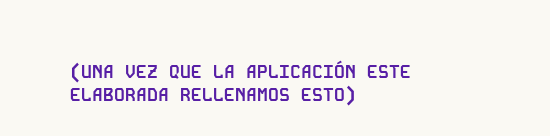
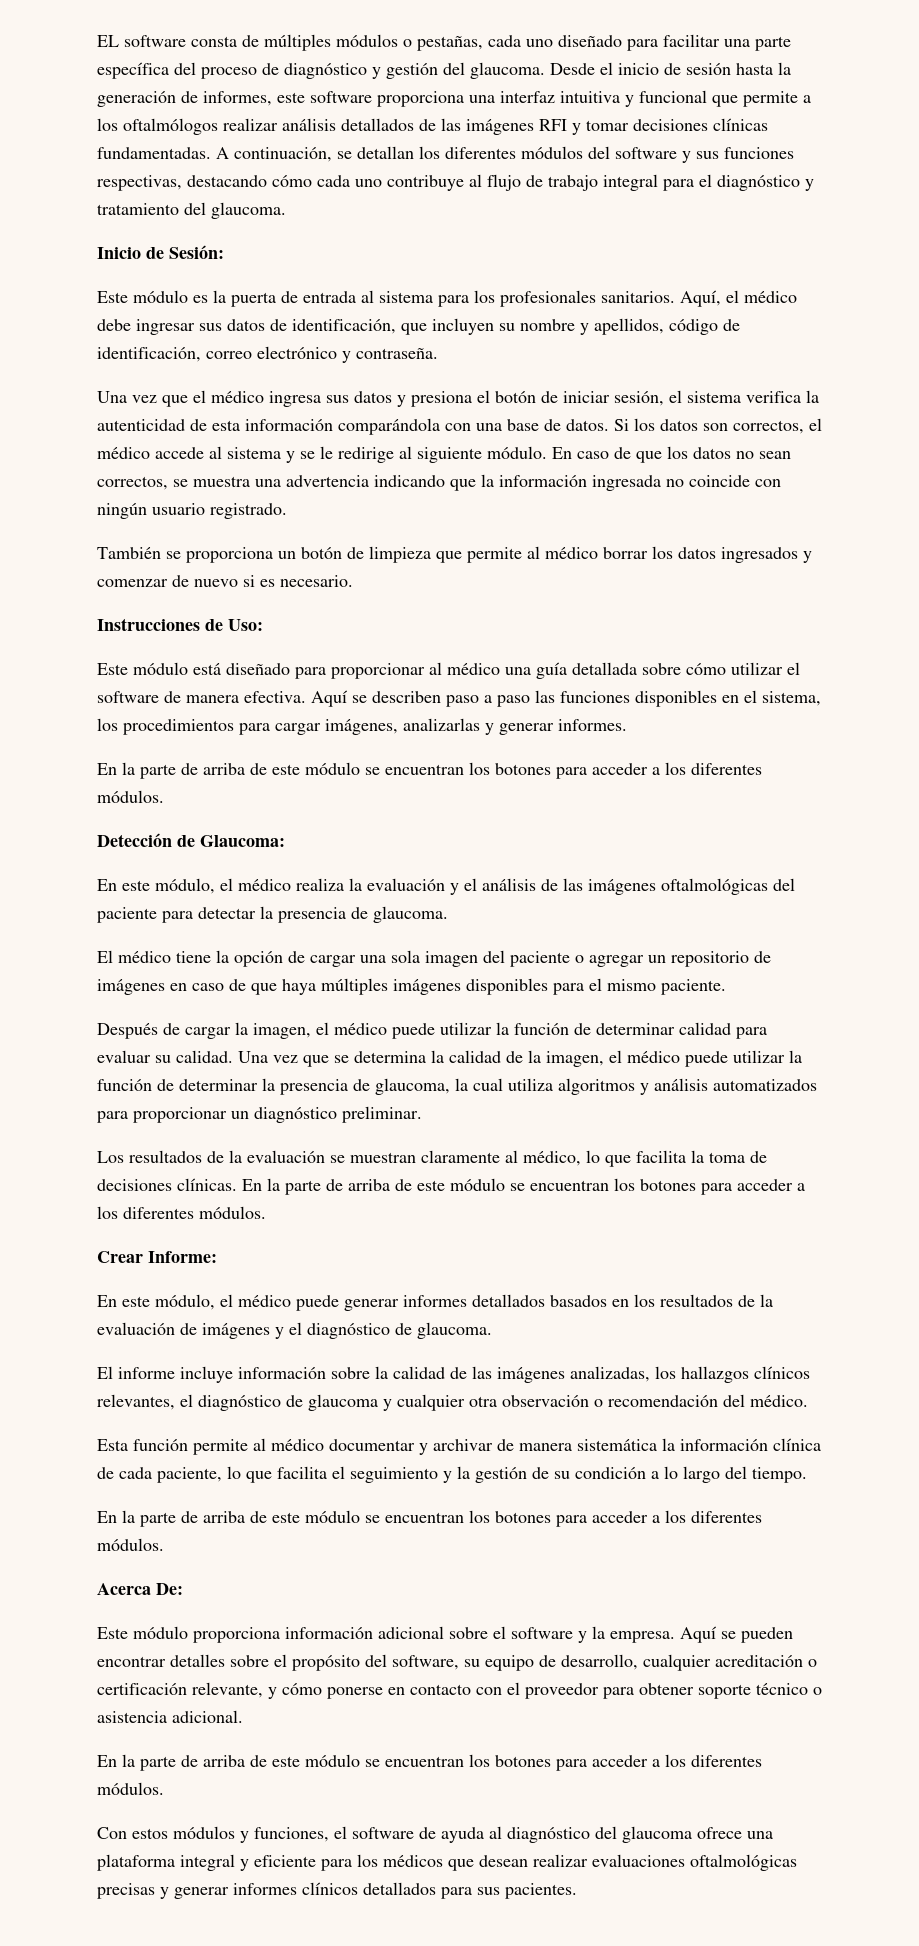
[70,60,411,83] [70,85,356,106] (UNA VEZ QUE LA APLICACIÓN ESTE ELABORADA RELLENAMOS ESTO) -> [97,34,791,51] [97,62,791,79] [97,90,811,107] [97,118,768,135] [97,146,794,163] [97,174,814,191] [97,202,286,219] [97,245,224,259] [97,290,797,307] [97,318,740,335] [97,346,438,363] [97,390,819,407] [97,418,822,435] [97,446,791,463] [97,474,781,491] [97,503,287,519] [97,546,812,563] [97,575,353,587] [97,618,263,631] [97,662,800,679] [97,690,821,707] [97,718,627,735] [97,762,762,779] [97,790,164,803] [97,833,285,847] [97,878,795,895] [97,906,448,923] [97,950,771,967] [97,978,726,995] [97,1022,767,1039] [97,1050,802,1067] [97,1078,817,1095] [97,1106,422,1123] [97,1150,767,1167] [97,1178,805,1195] [97,1206,266,1219] [97,1251,217,1263] [97,1294,773,1311] [97,1322,492,1339] [97,1366,810,1383] [97,1394,808,1411] [97,1438,821,1455] [97,1466,807,1483] [97,1510,762,1527] [97,1538,164,1551] [97,1583,183,1595] [97,1626,793,1643] [97,1654,817,1671] [97,1682,822,1699] [97,1710,243,1723] [97,1754,762,1771] [97,1782,164,1795] [97,1826,773,1843] [97,1854,797,1871] [97,1882,577,1899] EL software consta de múltiples módulos o pestañas, cada uno diseñado para facilitar una parte específica del proceso de diagnóstico y gestión del glaucoma. Desde el inicio de sesión hasta la generación de informes, este software proporciona una interfaz intuitiva y funcional que permite a los oftalmólogos realizar análisis detallados de las imágenes RFI y tomar decisiones clínicas fundamentadas. A continuación, se detallan los diferentes módulos del software y sus funciones respectivas, destacando cómo cada uno contribuye al flujo de trabajo integral para el diagnóstico y tratamiento del glaucoma. // Inicio de Sesión: // Este módulo es la puerta de entrada al sistema para los profesionales sanitarios. Aquí, el médico debe ingresar sus datos de identificación, que incluyen su nombre y apellidos, código de identificación, correo electrónico y contraseña. // Una vez que el médico ingresa sus datos y presiona el botón de iniciar sesión, el sistema verifica la autenticidad de esta información comparándola con una base de datos. Si los datos son correctos, el médico accede al sistema y se le redirige al siguiente módulo. En caso de que los datos no sean correctos, se muestra una advertencia indicando que la información ingresada no coincide con ningún usuario registrado. // También se proporciona un botón de limpieza que permite al médico borrar los datos ingresados y comenzar de nuevo si es necesario. // Instrucciones de Uso: // Este módulo está diseñado para proporcionar al médico una guía detallada sobre cómo utilizar el software de manera efectiva. Aquí se describen paso a paso las funciones disponibles en el sistema, los procedimientos para cargar imágenes, analizarlas y generar informes. // En la parte de arriba de este módulo se encuentran los botones para acceder a los diferentes módulos. // Detección de Glaucoma: // En este módulo, el médico realiza la evaluación y el análisis de las imágenes oftalmológicas del paciente para detectar la presencia de glaucoma. // El médico tiene la opción de cargar una sola imagen del paciente o agregar un repositorio de imágenes en caso de que haya múltiples imágenes disponibles para el mismo paciente. // Después de cargar la imagen, el médico puede utilizar la función de determinar calidad para evaluar su calidad. Una vez que se determina la calidad de la imagen, el médico puede utilizar la función de determinar la presencia de glaucoma, la cual utiliza algoritmos y análisis automatizados para proporcionar un diagnóstico preliminar. // Los resultados de la evaluación se muestran claramente al médico, lo que facilita la toma de decisiones clínicas. En la parte de arriba de este módulo se encuentran los botones para acceder a los diferentes módulos. // Crear Informe: // En este módulo, el médico puede generar informes detallados basados en los resultados de la evaluación de imágenes y el diagnóstico de glaucoma. // El informe incluye información sobre la calidad de las imágenes analizadas, los hallazgos clínicos relevantes, el diagnóstico de glaucoma y cualquier otra observación o recomendación del médico. // Esta función permite al médico documentar y archivar de manera sistemática la información clínica de cada paciente, lo que facilita el seguimiento y la gestión de su condición a lo largo del tiempo. // En la parte de arriba de este módulo se encuentran los botones para acceder a los diferentes módulos. // Acerca De: // Este módulo proporciona información adicional sobre el software y la empresa. Aquí se pueden encontrar detalles sobre el propósito del software, su equipo de desarrollo, cualquier acreditación o certificación relevante, y cómo ponerse en contacto con el proveedor para obtener soporte técnico o asistencia adicional. // En la parte de arriba de este módulo se encuentran los botones para acceder a los diferentes módulos. // Con estos módulos y funciones, el software de ayuda al diagnóstico del glaucoma ofrece una plataforma integral y eficiente para los médicos que desean realizar evaluaciones oftalmológicas precisas y generar informes clínicos detallados para sus pacientes.

